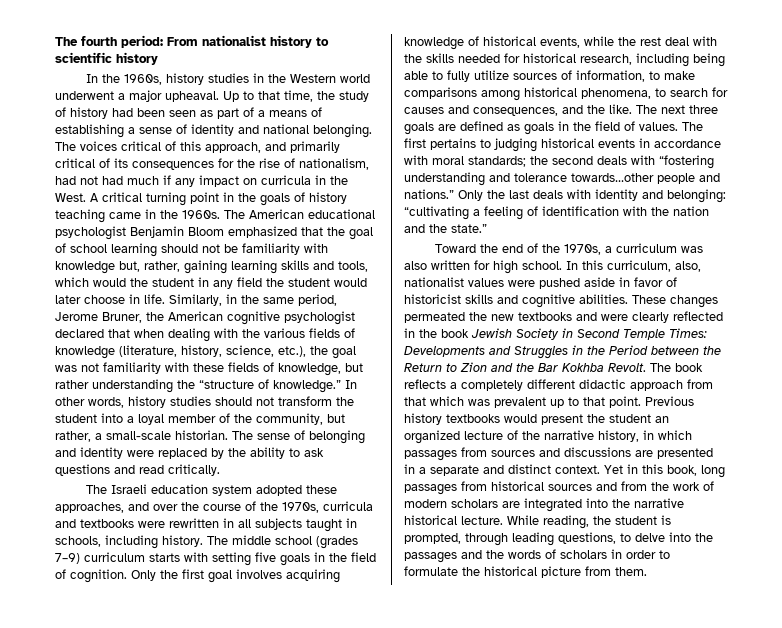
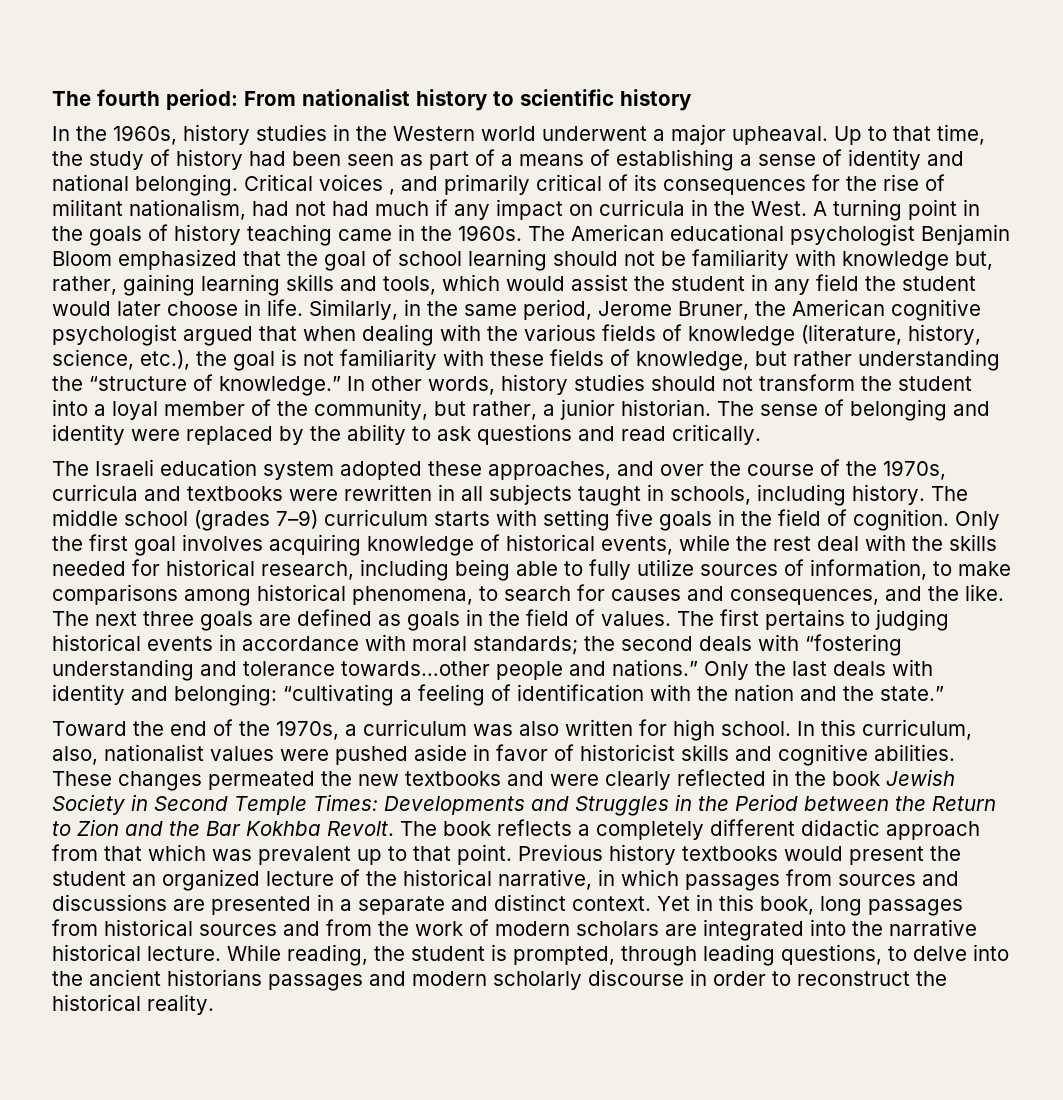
[55,141,261,153] The voices critical of this approach, -> [244,174,395,195] Critical voices ,
(295, 163) none -> [52,199,123,216] militant
[102,192,142,202] critical -> (827, 208) none
(126, 282) none -> [571,274,628,291] assist
[55,329,104,338] declared -> [183,326,253,346] argued
[55,365,77,372] was -> [281,349,297,366] is
[106,431,171,440] small-scale -> [560,399,615,420] junior
[544,430,639,442] narrative history, -> [403,869,592,890] historical narrative,
[404,549,607,563] passages and the words of scholars -> [89,969,684,991] ancient historians passages and modern scholarly discourse
[404,566,647,578] formulate the historical picture from them. -> [797,971,947,986] [52,994,214,1015] reconstruct the historical reality.

